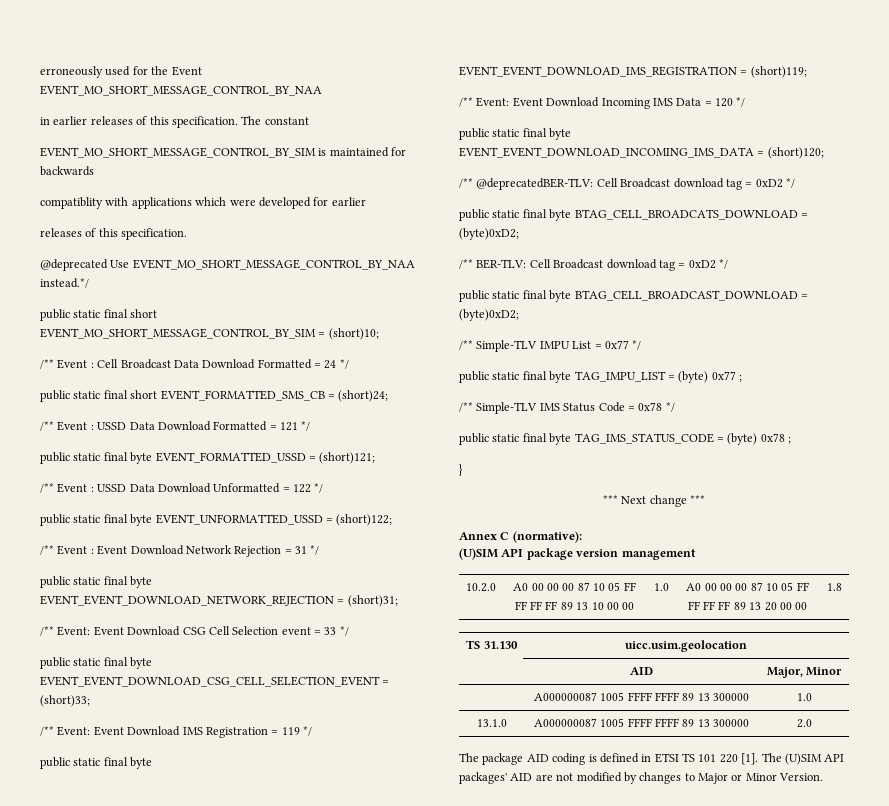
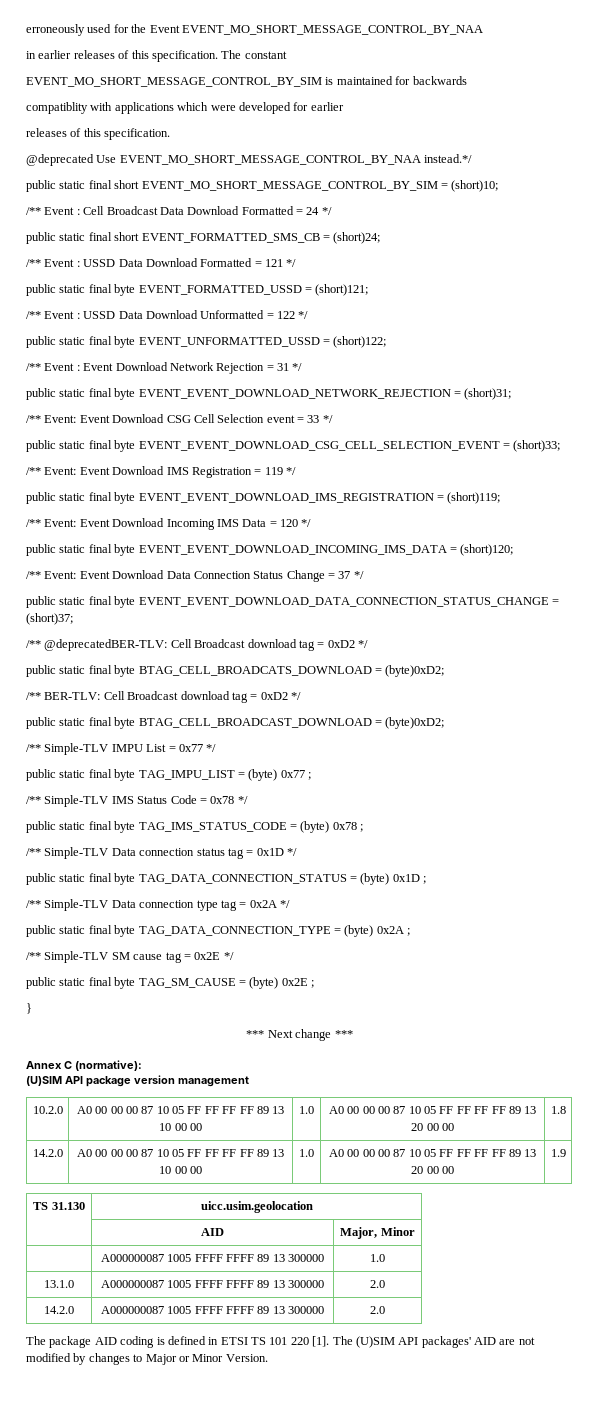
(824, 153) none -> [26,570,364,582] [26,596,559,608] [26,613,73,625] // /** Event: Event Download Data Connection Status Change = 37 */ // public static final byte EVENT_EVENT_DOWNLOAD_DATA_CONNECTION_STATUS_CHANGE = (short)37;
(791, 440) none -> [26,847,297,859] [26,873,426,885] [26,899,290,911] [26,925,410,937] [26,951,234,963] [26,977,314,989] // /** Simple-TLV Data connection status tag = 0x1D */ // public static final byte TAG_DATA_CONNECTION_STATUS = (byte) 0x1D ; // /** Simple-TLV Data connection type tag = 0x2A */ // public static final byte TAG_DATA_CONNECTION_TYPE = (byte) 0x2A ; // /** Simple-TLV SM cause tag = 0x2E */ // public static final byte TAG_SM_CAUSE = (byte) 0x2E ;
(842, 587) none -> [32,1149,63,1157] [76,1149,285,1157] [159,1166,202,1174] [299,1149,314,1157] [328,1149,537,1157] [411,1166,454,1174] [550,1149,566,1157] // 14.2.0 | A0 00 00 00 87 10 05 FF FF FF FF 89 13 10 00 00 | 1.0 | A0 00 00 00 87 10 05 FF FF FF FF 89 13 20 00 00 | 1.9
(812, 723) none -> [44,1306,74,1314] [100,1306,325,1314] [370,1306,385,1314] // 14.2.0 | A000000087 1005 FFFF FFFF 89 13 300000 | 2.0

